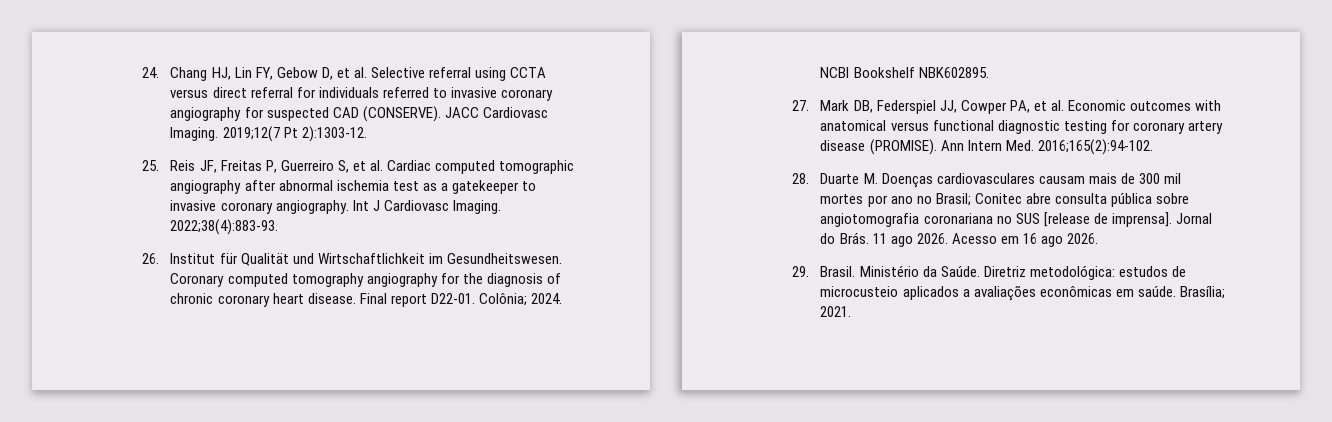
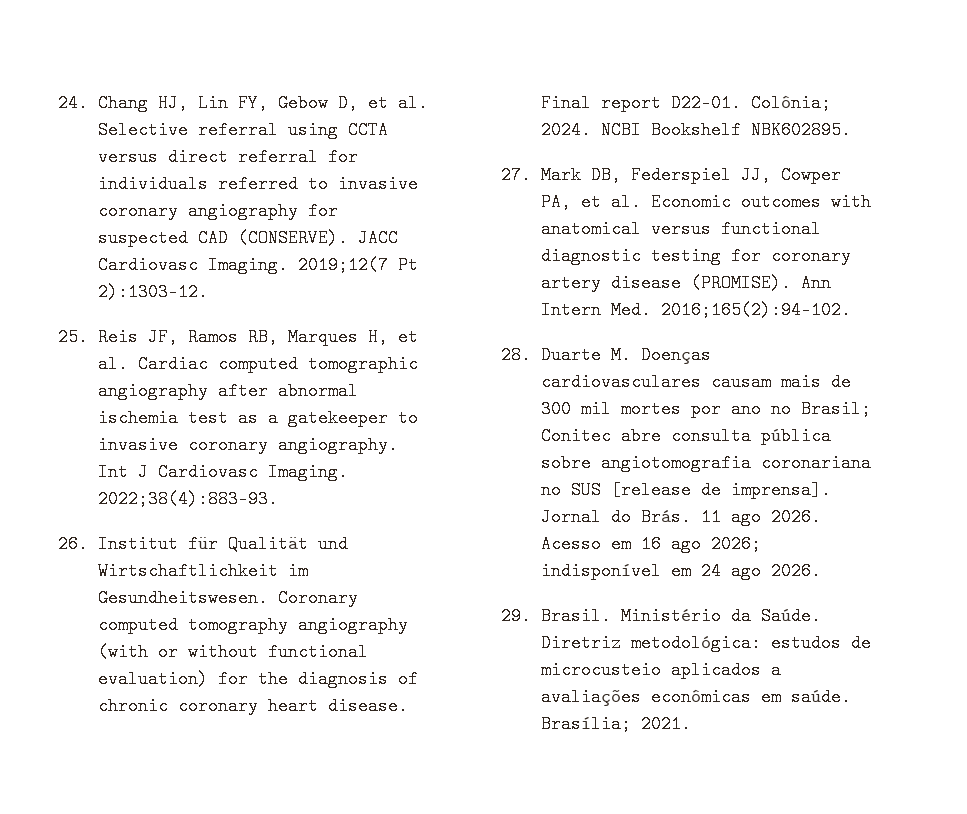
[220,160,349,173] Freitas P, Guerreiro S, -> [187,328,388,346] Ramos RB, Marques H,
(438, 280) none -> [97,643,368,661] [97,670,208,688] (with or without functional evaluation)
(1063, 241) none -> [710,535,761,553] [540,562,761,580] 2026; indisponível em 24 ago

